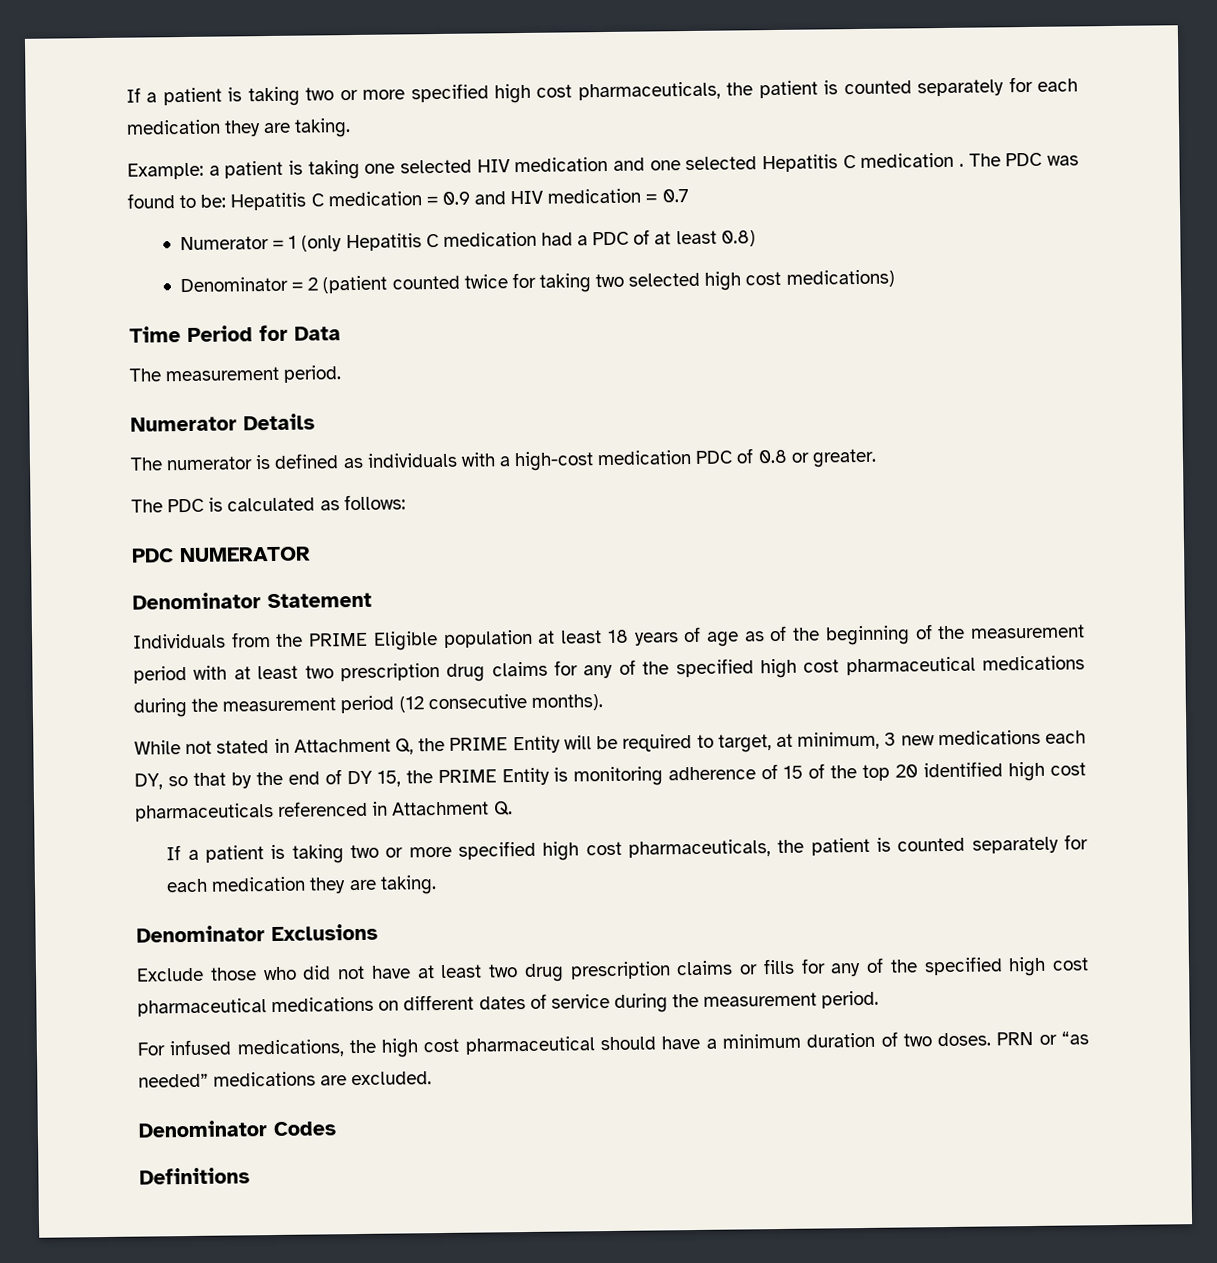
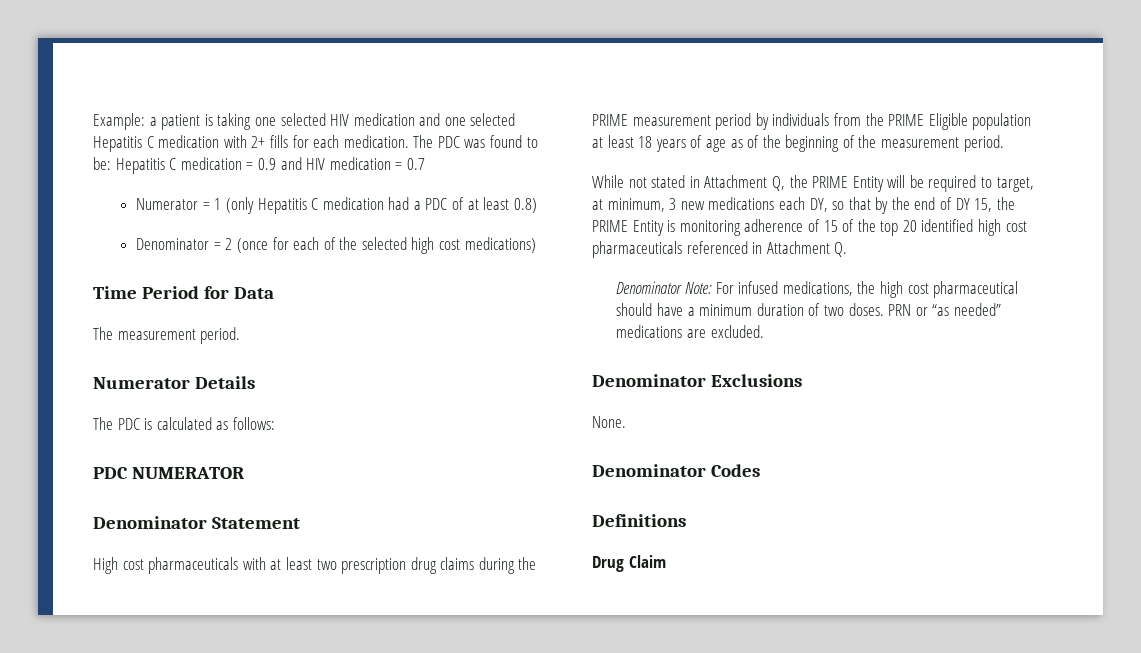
[126,76,1078,107] [126,118,352,138] If a patient is taking two or more specified high cost pharmaceuticals, the patient is counted separately for each medication they are taking. // -> (93, 121) none
[958,163,964,167] . -> [223,135,409,148] with 2+ fills for each medication.
[322,272,625,294] (patient counted twice for taking two -> [236,237,358,253] (once for each of the
[130,448,877,472] // The numerator is defined as individuals with a high-cost medication PDC of 0.8 or greater. -> (255, 382) none
[133,633,226,649] Individuals -> [93,557,537,574] [592,113,830,130] High cost pharmaceuticals with at least two prescription drug claims during the PRIME measurement period by individuals
[133,655,1085,684] [133,693,603,718] period with at least two prescription drug claims for any of the specified high cost pharmaceutical medications during the measurement period (12 consecutive months). -> [963,135,1004,152] period.
[166,834,1088,864] [166,875,437,895] [136,923,378,943] [136,956,1089,983] [137,990,880,1017] If a patient is taking two or more specified high cost pharmaceuticals, the patient is counted separately for each medication they are taking. // Denominator Exclusions // Exclude those who did not have at least two drug prescription claims or fills for any of the specified high cost pharmaceutical medications on different dates of service during the measurement period. // -> [616,281,713,294] Denominator Note:
(433, 1078) none -> [592,374,802,387] [592,416,626,428] // Denominator Exclusions // None.
(250, 1176) none -> [592,555,666,572] // Drug Claim

